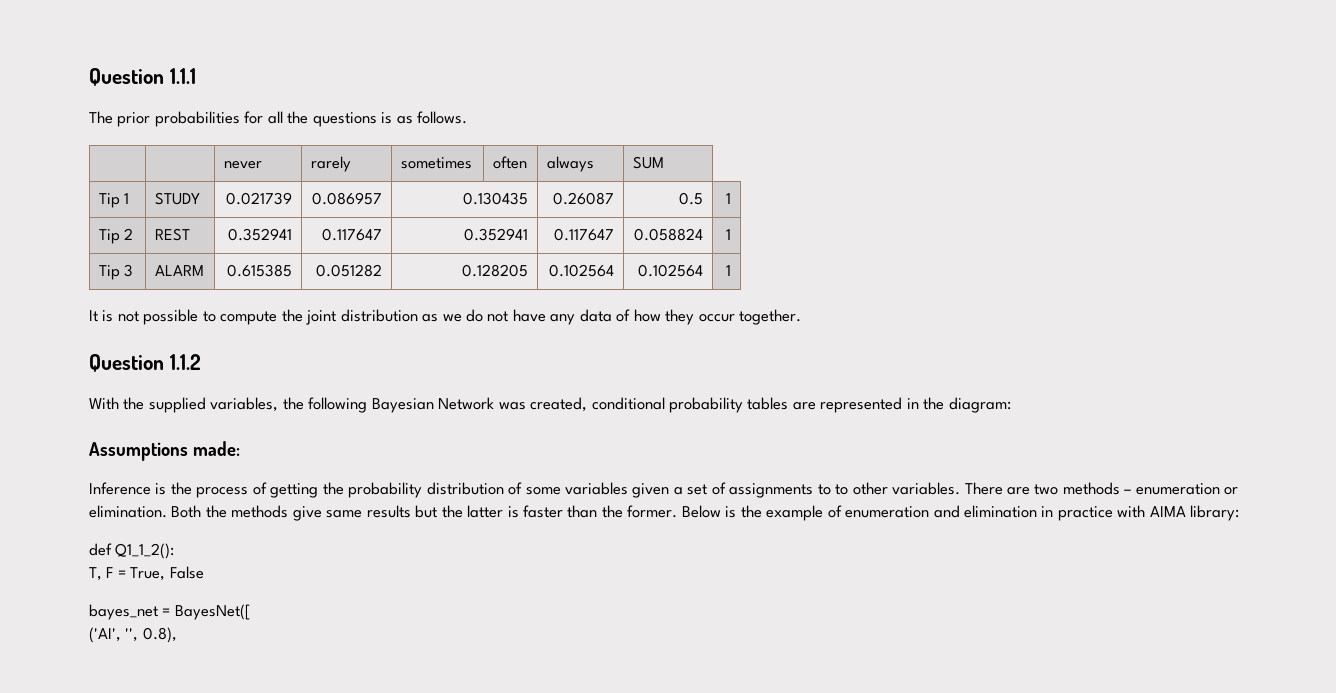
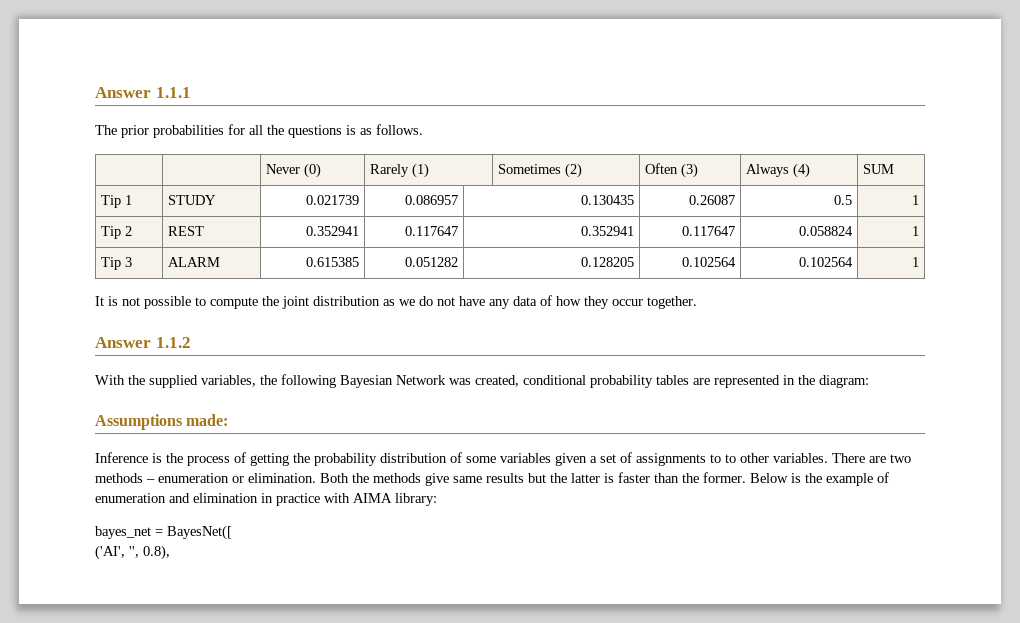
[89,68,164,86] Question -> [95,87,151,98] Answer
[223,161,262,169] [310,156,351,172] [400,157,472,169] [492,156,527,169] [546,156,594,172] never | rarely | sometimes | often | always -> [265,163,321,178] [369,163,429,178] [497,163,582,178] [644,163,698,178] [745,163,810,178] Never (0) | Rarely (1) | Sometimes (2) | Often (3) | Always (4)
[89,354,164,372] Question -> [95,337,151,348] Answer
[89,543,175,559] [89,566,204,581] // def Q1_1_2(): // T, F = True, False -> (437, 499) none

